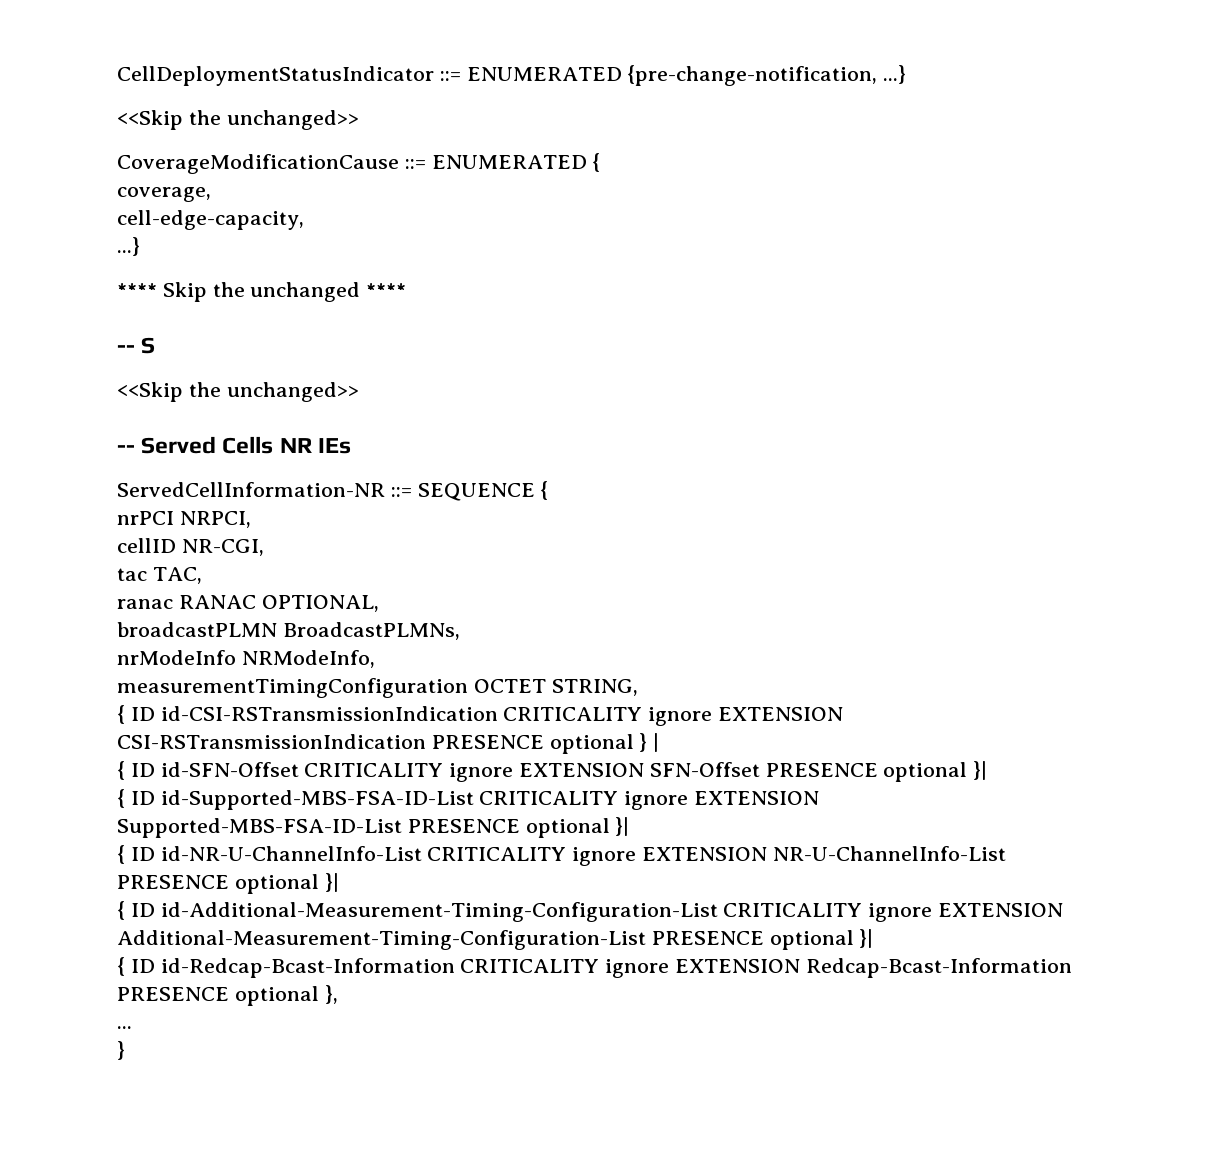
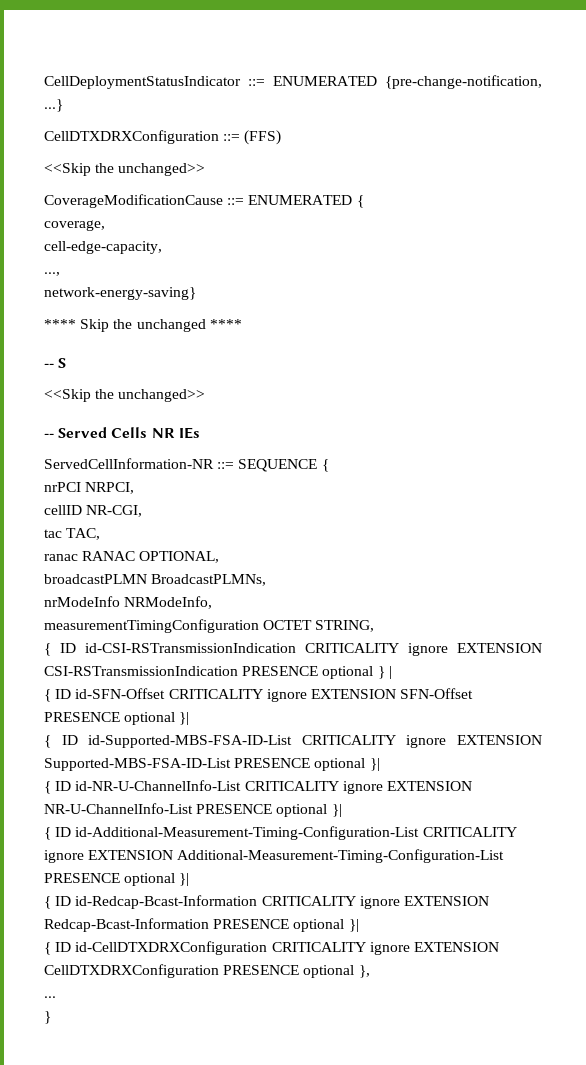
(907, 74) none -> [44,130,282,145] // CellDTXDRXConfiguration ::= (FFS)
[117,237,140,256] ...} -> [44,272,60,276] [44,287,196,300] ..., // network-energy-saving}
(319, 996) none -> [348,919,359,932] [44,941,499,955] [44,964,355,978] }| // { ID id-CellDTXDRXConfiguration CRITICALITY ignore EXTENSION CellDTXDRXConfiguration PRESENCE optional

